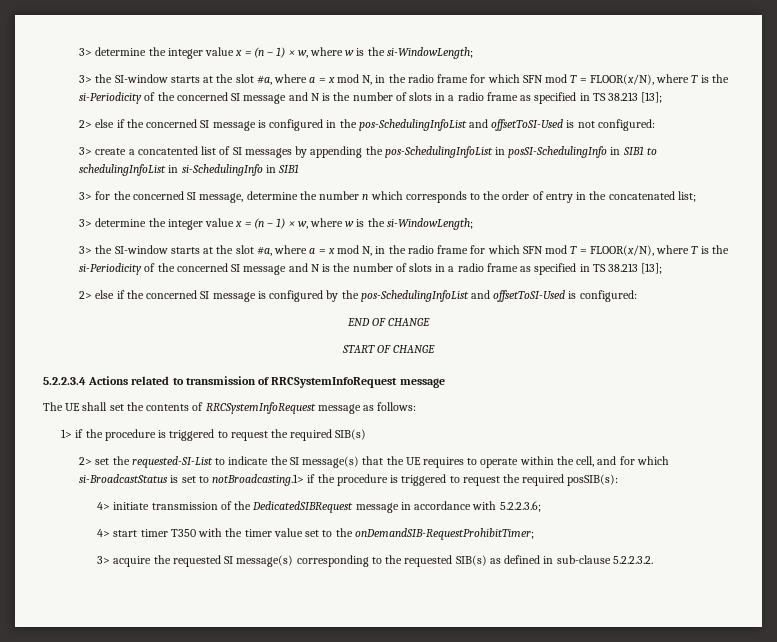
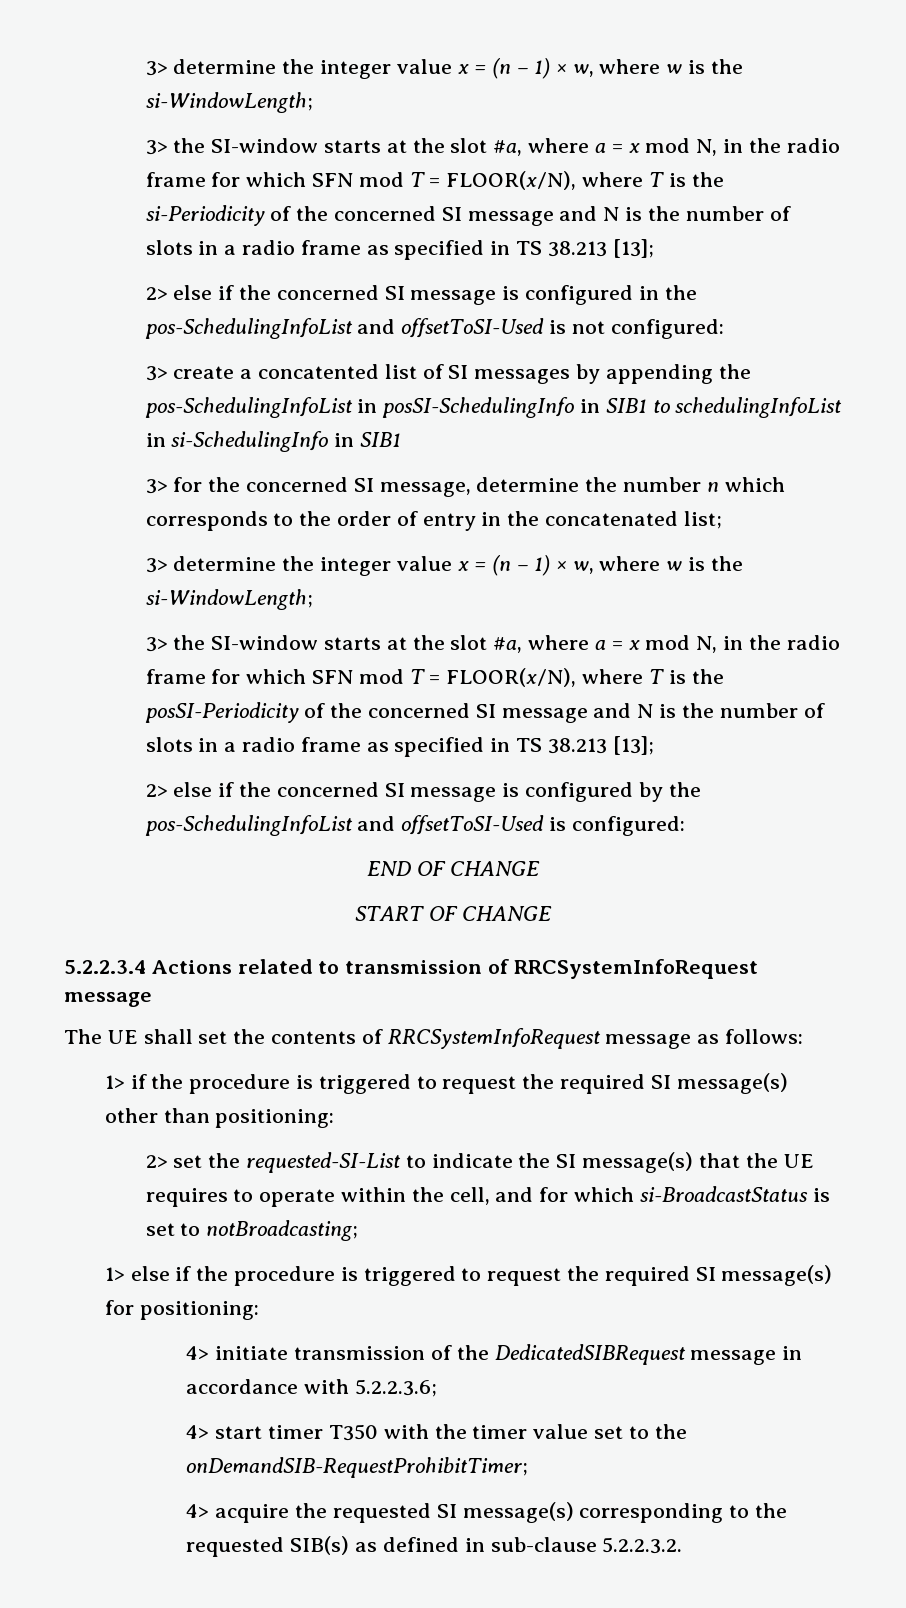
[79,263,143,275] si-Periodicity -> [144,702,299,723] posSI-Periodicity
[335,429,367,440] SIB(s) -> [650,1073,788,1094] [104,1108,335,1128] SI message(s) other than positioning:
[212,474,619,486] notBroadcasting.1> if the procedure is triggered to request the required posSIB(s): -> [206,1220,359,1241] [104,1265,833,1286] [104,1300,259,1320] notBroadcasting; // 1> else if the procedure is triggered to request the required SI message(s) for positioning:
[97,556,111,564] 3> -> [186,1504,210,1518] 4>

